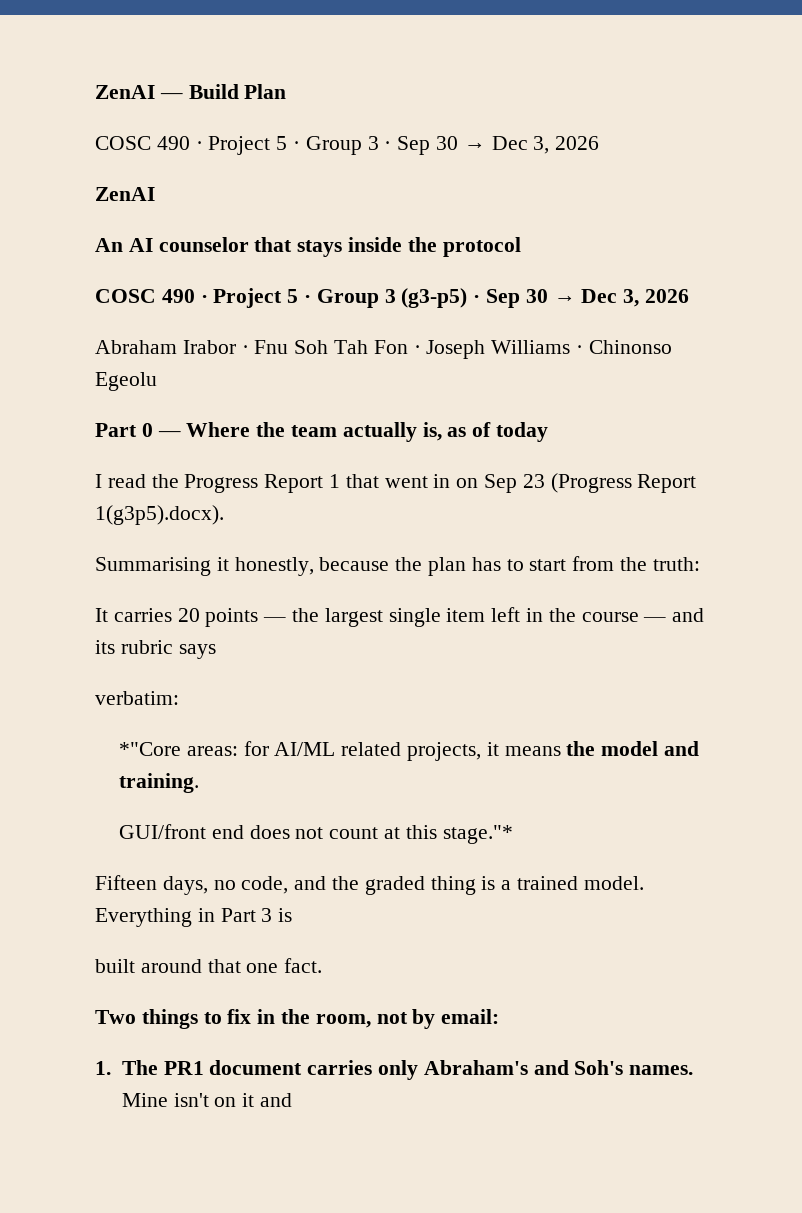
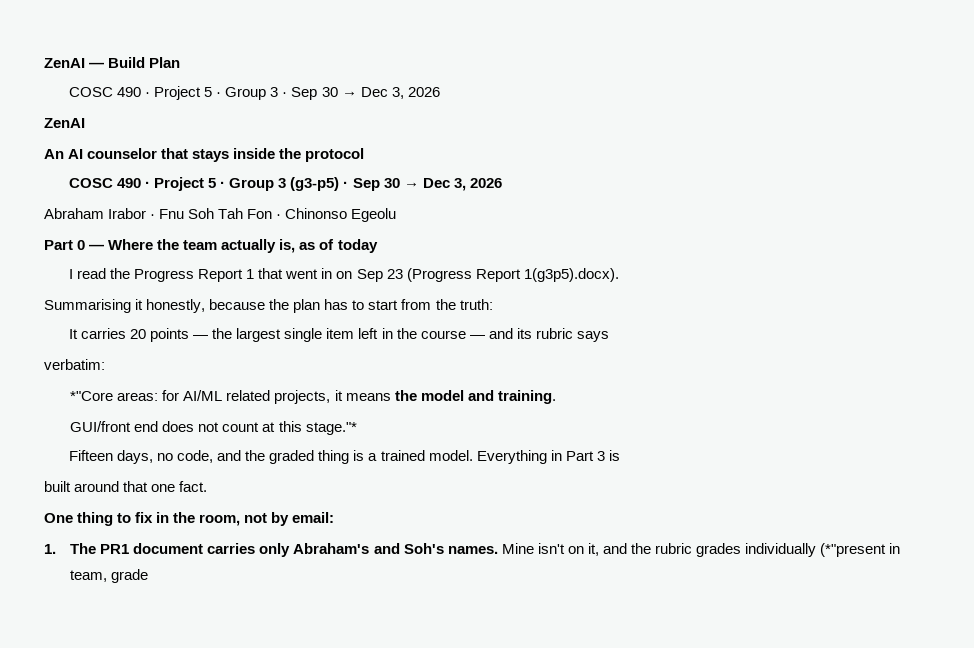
[426,340,584,359] Joseph Williams · -> (282, 216) none
[95,1009,198,1029] Two things -> [44,512,114,526] One thing
[242,1093,292,1107] it and -> [587,543,901,557] [70,569,149,583] it, and the rubric grades individually (*"present in team, grade

